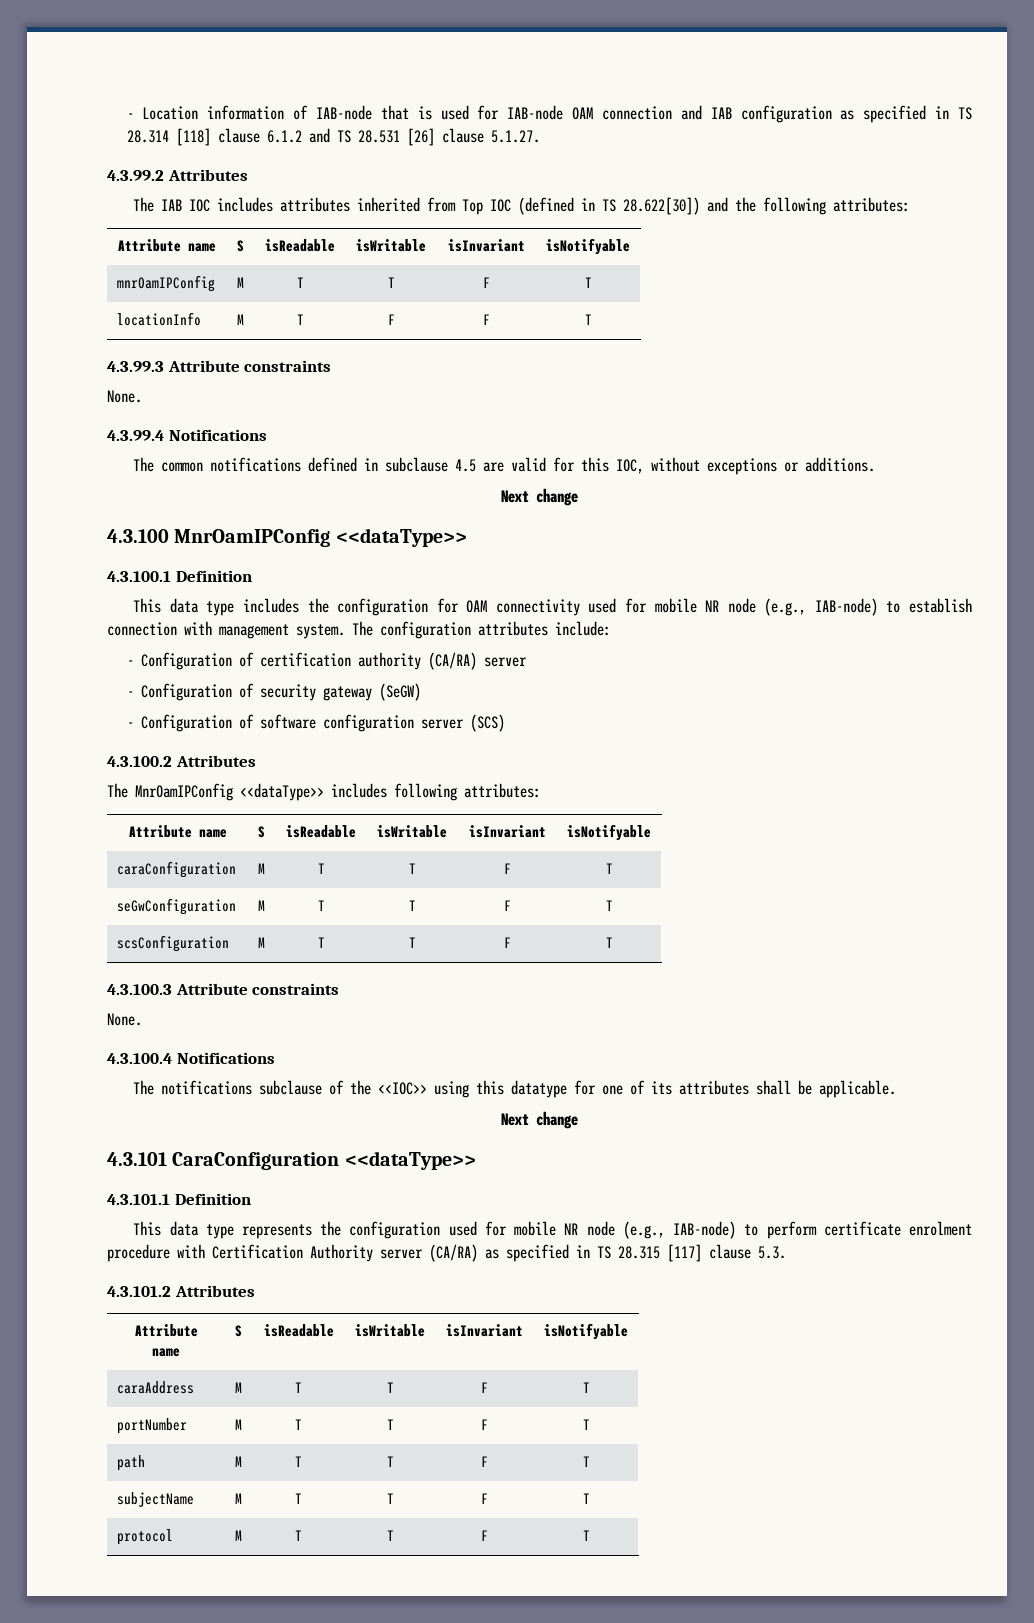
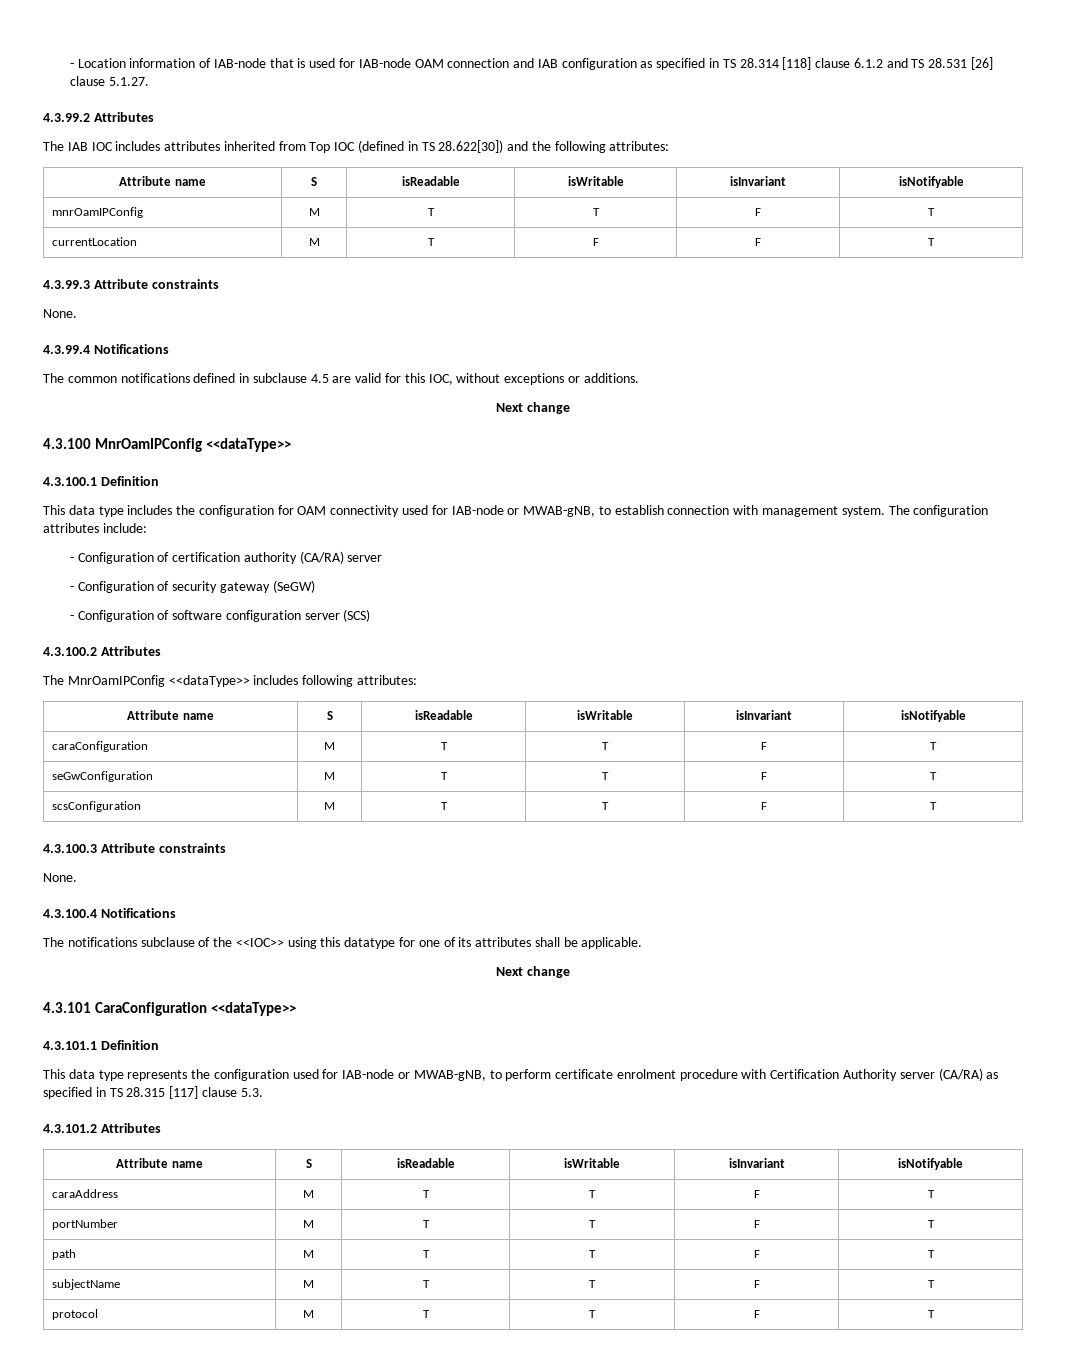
[117,312,202,326] locationInfo -> [52,237,138,246] currentLocation
[654,598,878,616] mobile NR node (e.g., IAB-node) -> [451,505,596,517] IAB-node or MWAB-gNB,
[514,1221,737,1239] mobile NR node (e.g., IAB-node) -> [342,1069,486,1081] IAB-node or MWAB-gNB,

